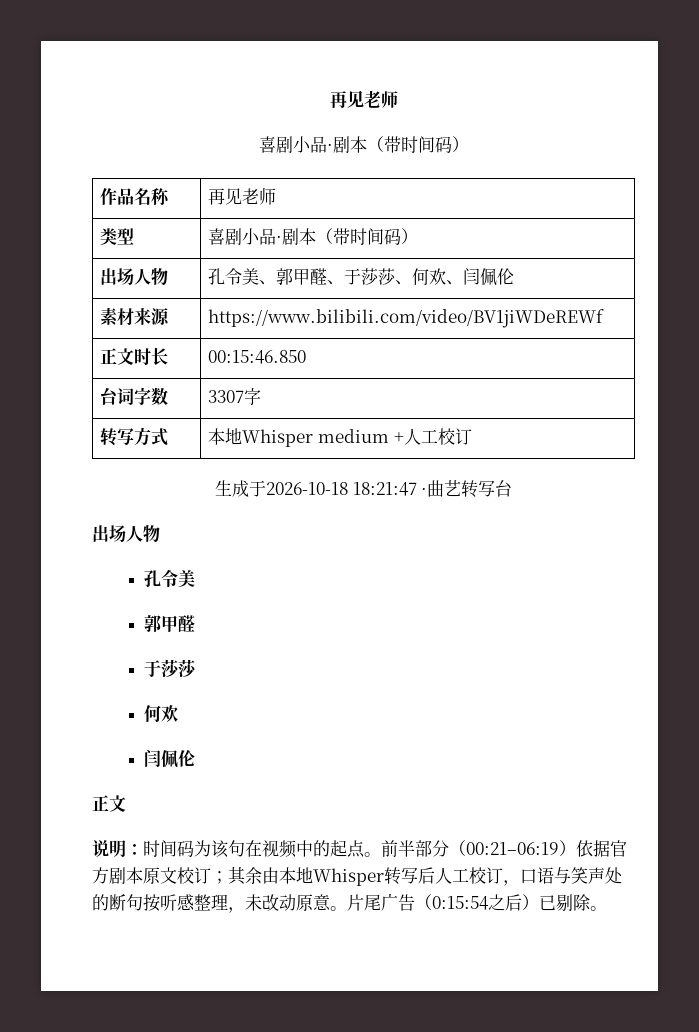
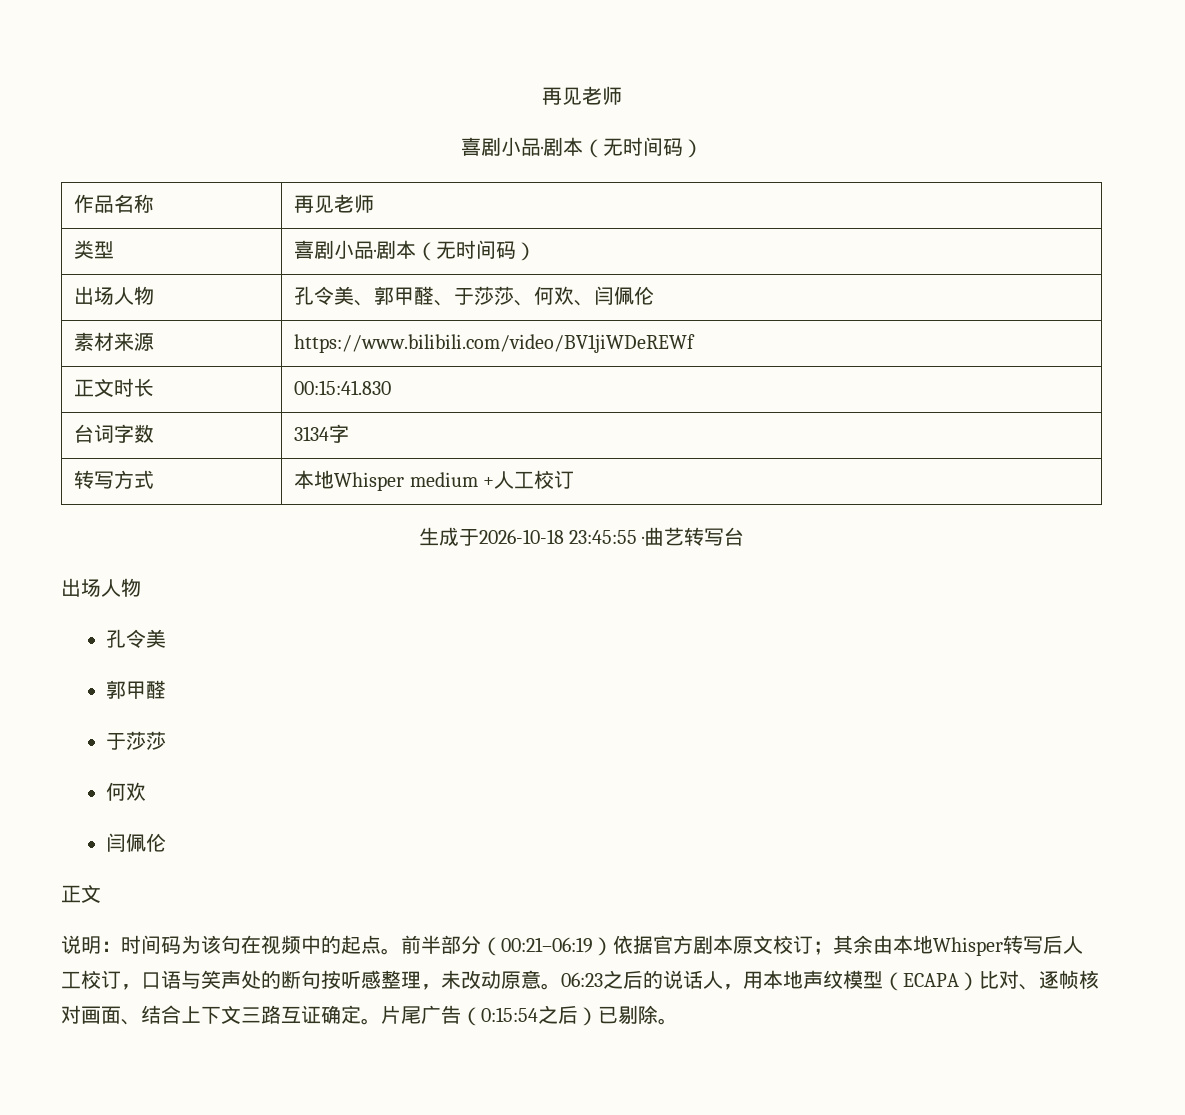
[383,136,401,153] 带 -> [602,138,623,156] 无
[333,228,351,245] 带 -> [436,241,457,259] 无
[208,350,307,364] 00:15:46.850 -> [294,380,392,395] 00:15:41.830
[208,390,245,403] 3307 -> [294,426,330,441] 3134
[352,482,417,496] 18:21:47 -> [569,530,637,544] 23:45:55
(347, 908) none -> [561,970,1099,991] [61,1005,381,1025] 06:23之后的说话人，用本地声纹模型（ECAPA）比对、逐帧核对画面、结合上下文三路互证确定。

